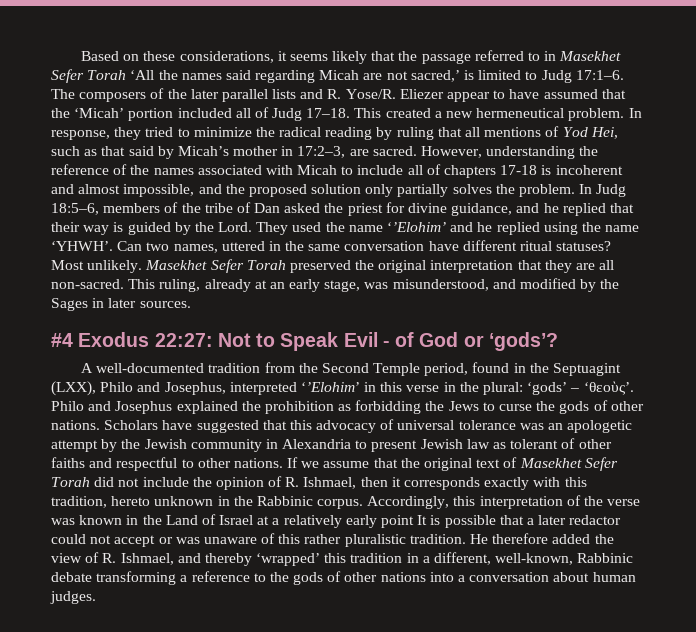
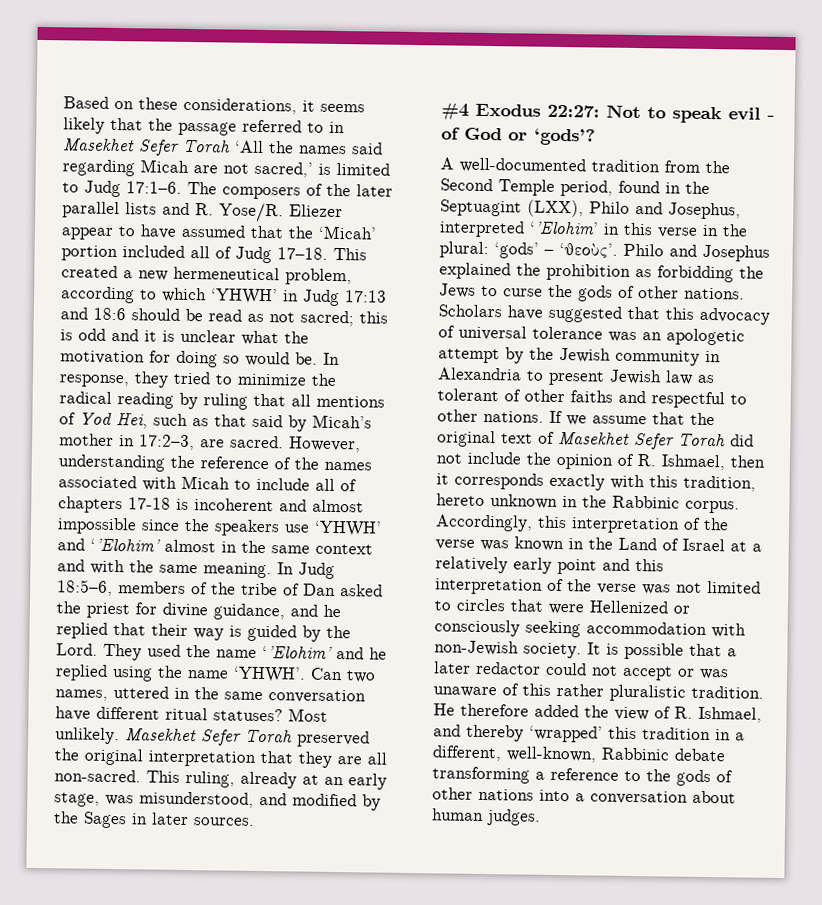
[568,108,625,121] problem. -> [285,268,352,286] [60,286,387,307] [60,307,388,327] [60,328,309,346] [60,350,318,368] problem, according to which ‘YHWH’ in Judg 17:13 and 18:6 should be read as not sacred; this is odd and it is unclear what the motivation for doing so would be.
[123,184,576,197] impossible, and the proposed solution only partially solves the problem. -> [57,517,382,537] [57,538,373,555] [57,559,272,579] impossible since the speakers use ‘YHWH’ and ‘’Elohim’ almost in the same context and with the same meaning.
[280,332,378,351] Speak Evil -> [672,106,761,124] speak evil
(415, 521) none -> [602,558,664,572] [435,578,761,595] [434,598,690,615] [434,619,746,638] [434,640,582,659] and this interpretation of the verse was not limited to circles that were Hellenized or consciously seeking accommodation with non-Jewish society.

